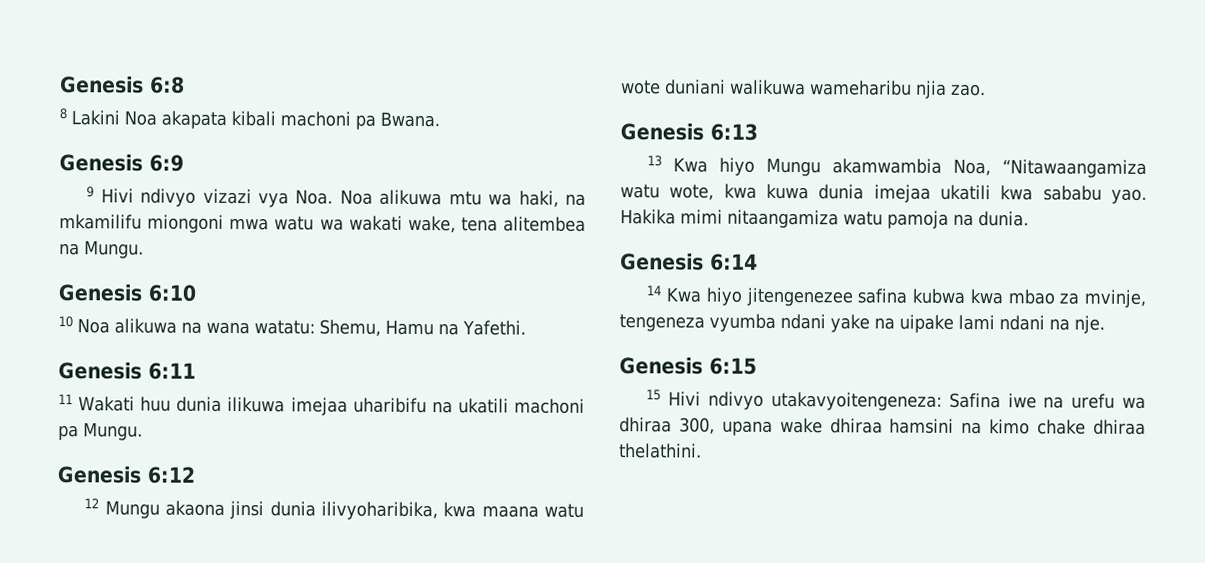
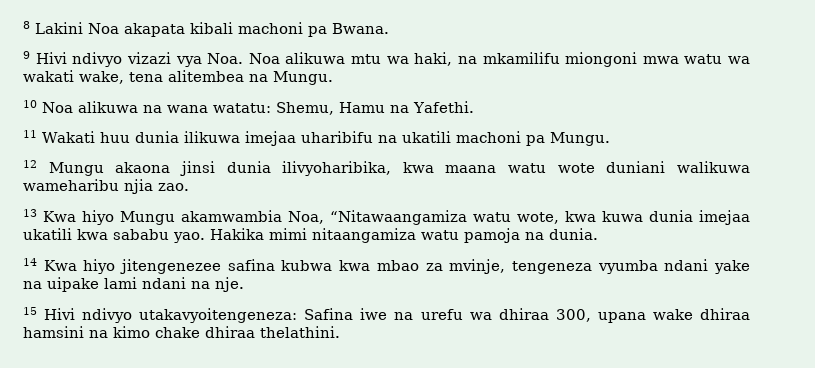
[60,76,185,94] Genesis 6:8 // -> (23, 25) none
[59,154,184,172] // Genesis 6:9 -> (389, 28) none
[58,284,196,302] // Genesis 6:10 -> (333, 78) none
[58,362,196,380] // Genesis 6:11 -> (474, 107) none
[57,466,195,484] // Genesis 6:12 -> (610, 139) none
[620,123,758,141] // Genesis 6:13 -> (189, 187) none
[620,253,758,271] // Genesis 6:14 -> (598, 234) none
[619,357,757,375] // Genesis 6:15 -> (244, 284) none

